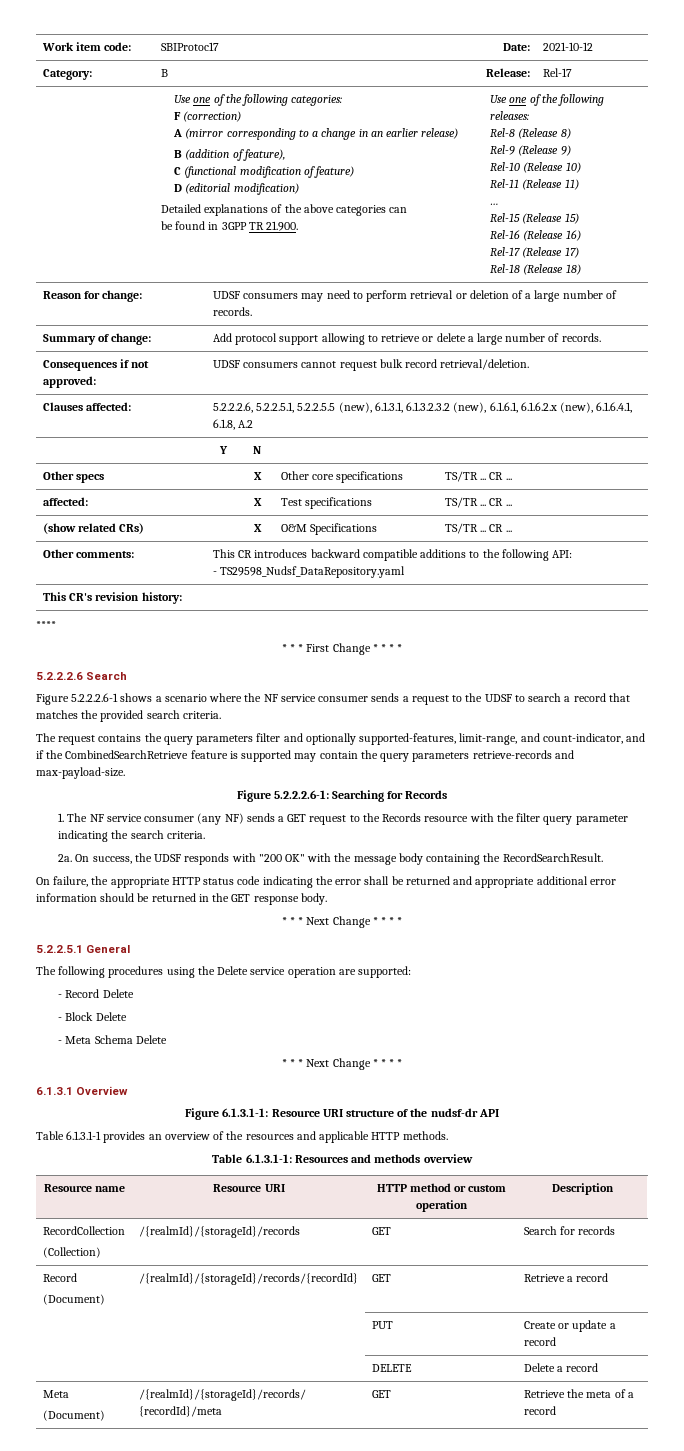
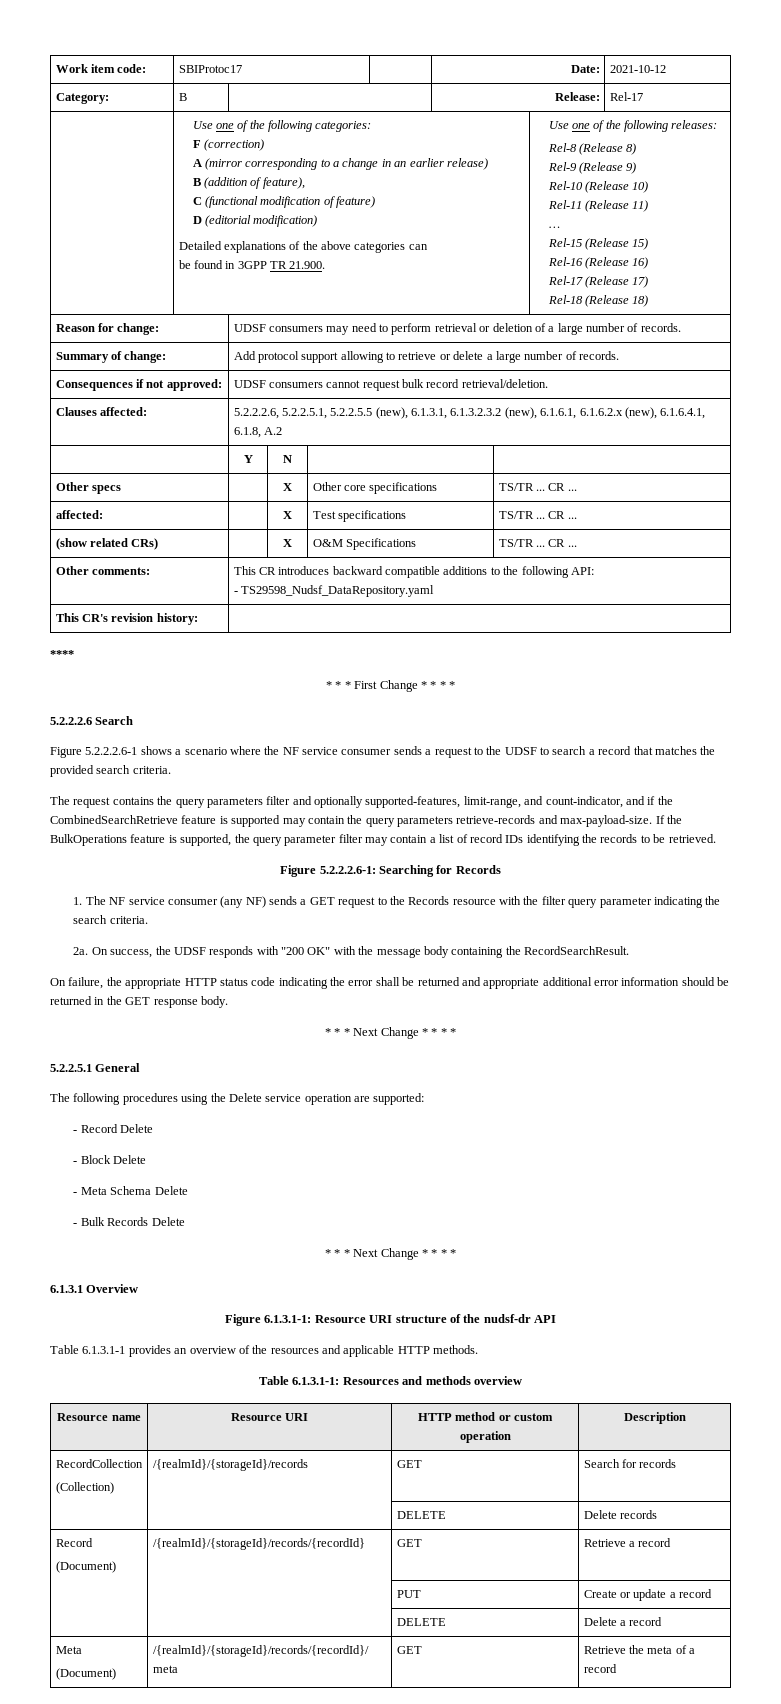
(125, 773) none -> [655,815,682,824] [50,834,716,846] If the BulkOperations feature is supported, the query parameter filter may contain a list of record IDs identifying the records to be retrieved.
(167, 1039) none -> [73,1217,185,1226] // - Bulk Records Delete
(616, 1230) none -> [396,1511,446,1519] [583,1510,657,1519] // | | DELETE | Delete records

